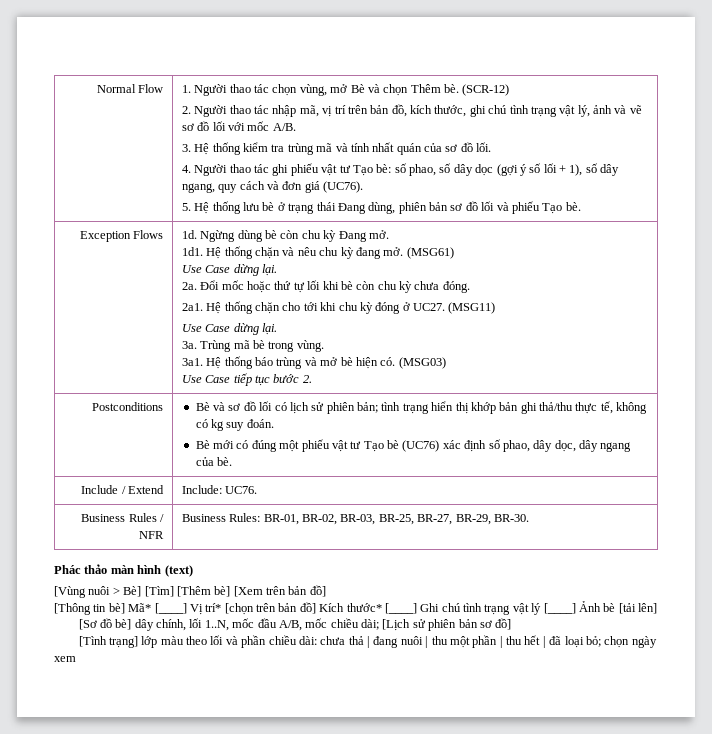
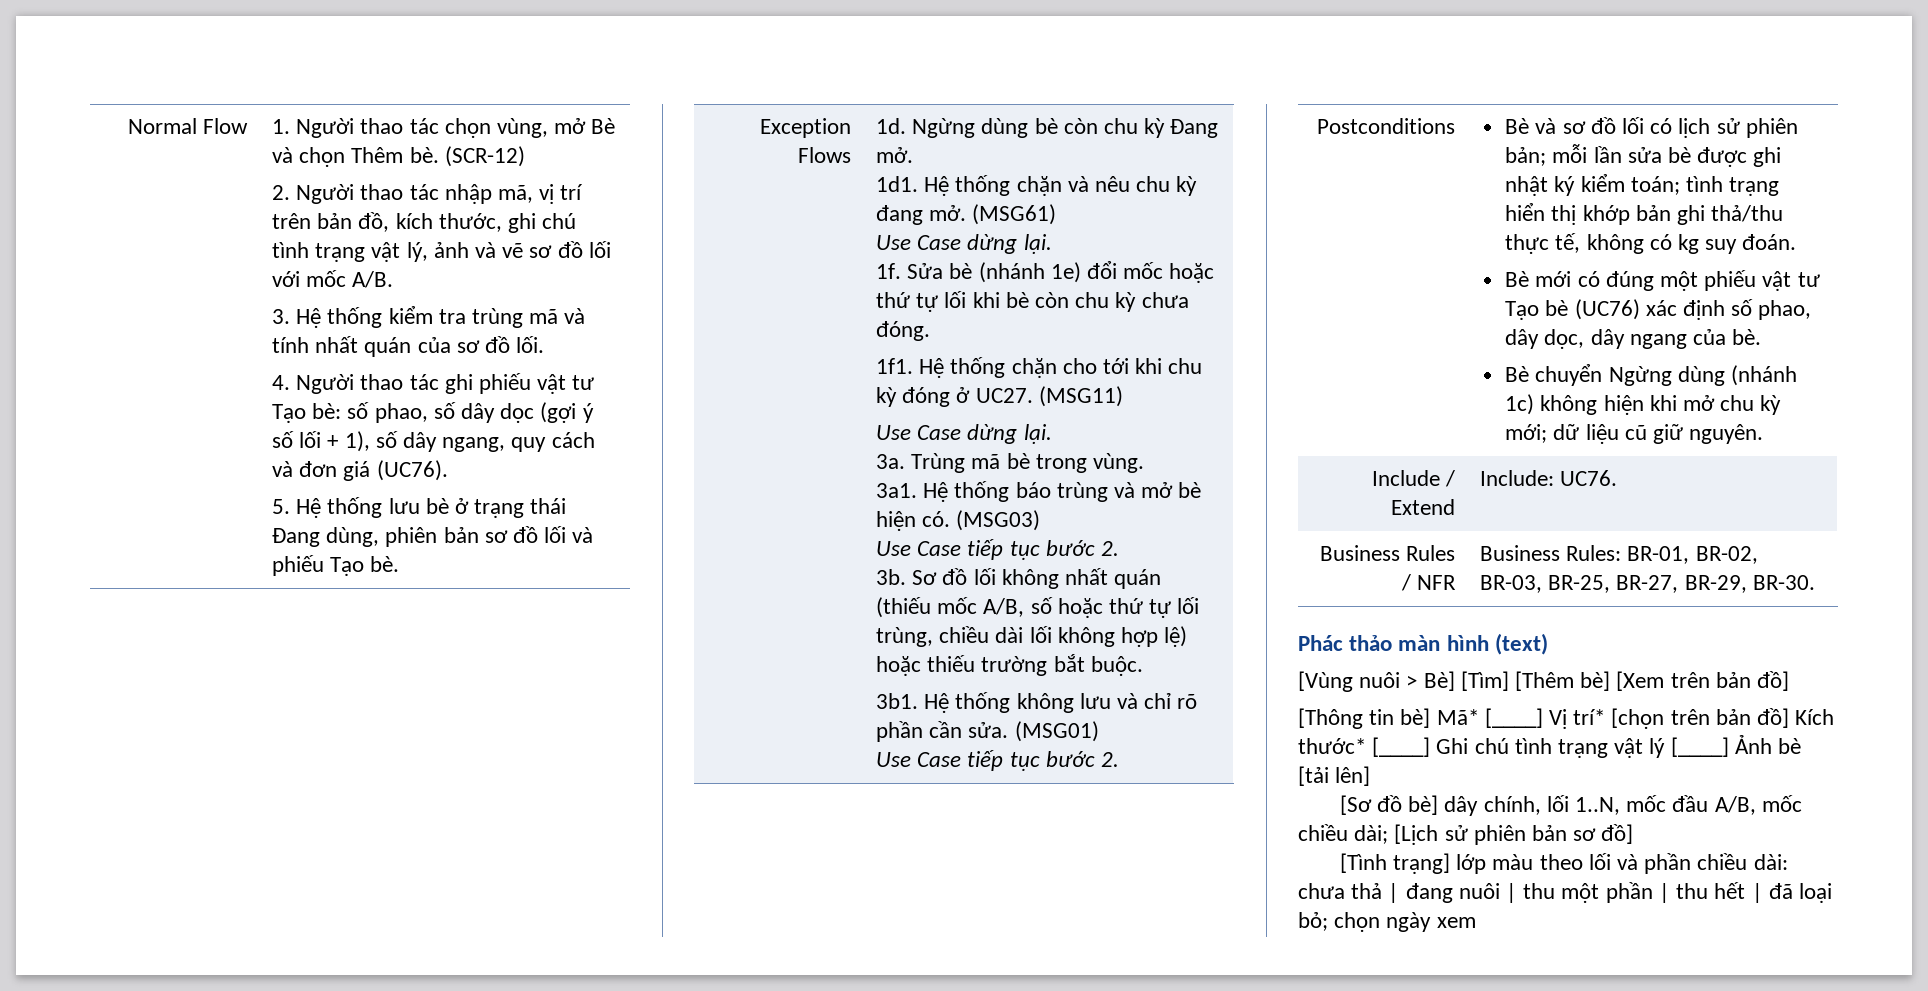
[181,280,220,290] 2a. Đổi -> [875,261,1117,283] 1f. Sửa bè (nhánh 1e) đổi
[181,303,203,311] 2a1. -> [875,358,913,374] 1f1.
(312, 379) none -> [875,568,1162,589] [875,597,1200,618] [875,626,1188,647] [875,654,1143,676] [875,692,1198,713] [875,721,1099,742] [875,750,1119,771] // 3b. Sơ đồ lối không nhất quán (thiếu mốc A/B, số hoặc thứ tự lối trùng, chiều dài lối không hợp lệ) hoặc thiếu trường bắt buộc. // 3b1. Hệ thống không lưu và chỉ rõ phần cần sửa. (MSG01) // Use Case tiếp tục bước 2.
(379, 407) none -> [1552,144,1782,167] [1505,174,1680,196] mỗi lần sửa bè được ghi nhật ký kiểm toán;
(233, 461) none -> [1505,364,1798,386] [1505,394,1782,415] [1505,424,1764,444] // Bè chuyển Ngừng dùng (nhánh 1c) không hiện khi mở chu kỳ mới; dữ liệu cũ giữ nguyên.

